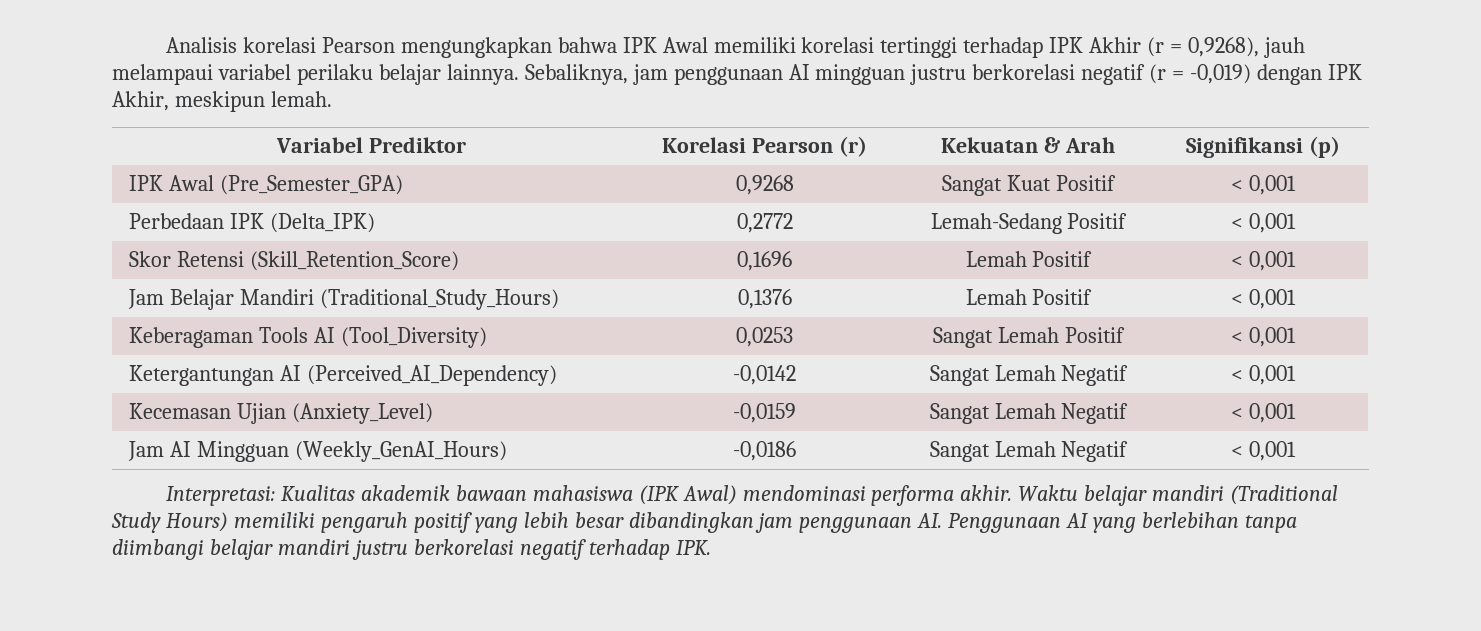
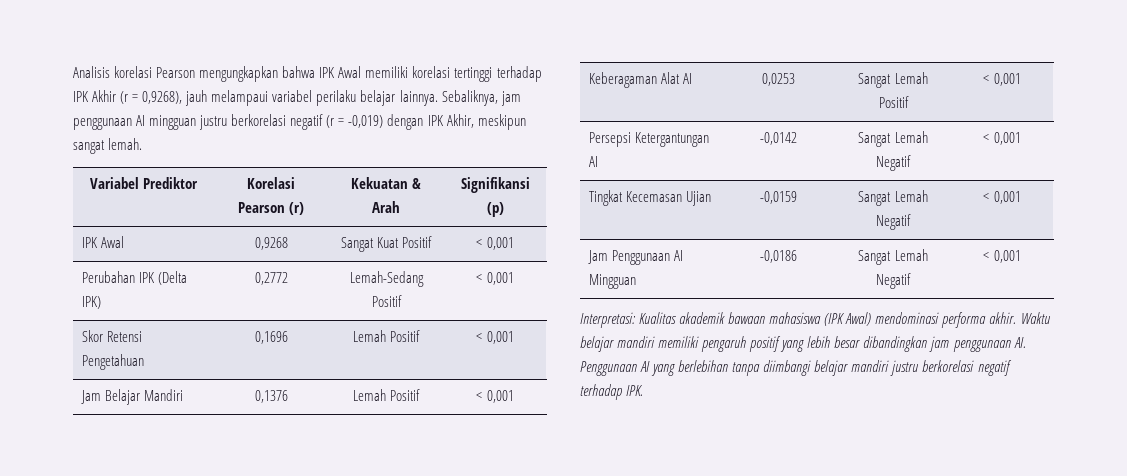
(265, 101) none -> [73,140,105,154] sangat
[219,175,403,195] (Pre_Semester_GPA) -> (124, 242) none
[129,213,375,233] Perbedaan IPK (Delta_IPK) -> [81,271,188,285] [81,296,101,309] Perubahan IPK (Delta IPK)
[249,251,459,271] (Skill_Retention_Score) -> [81,354,144,370] Pengetahuan
[319,289,559,310] (Traditional_Study_Hours) -> (184, 395) none
[258,327,487,348] Tools AI (Tool_Diversity) -> [660,72,693,84] Alat AI
(1296, 337) none -> [588,132,631,147] Persepsi
[306,365,557,386] (Perceived_AI_Dependency) -> (598, 161) none
(1296, 375) none -> [588,190,623,206] Tingkat
[291,403,433,424] (Anxiety_Level) -> (712, 198) none
(165, 451) none -> [611,250,670,265] Penggunaan
[294,441,507,462] (Weekly_GenAI_Hours) -> (636, 281) none
[1230,485,1339,505] [111,512,228,533] (Traditional Study Hours) -> (656, 342) none

